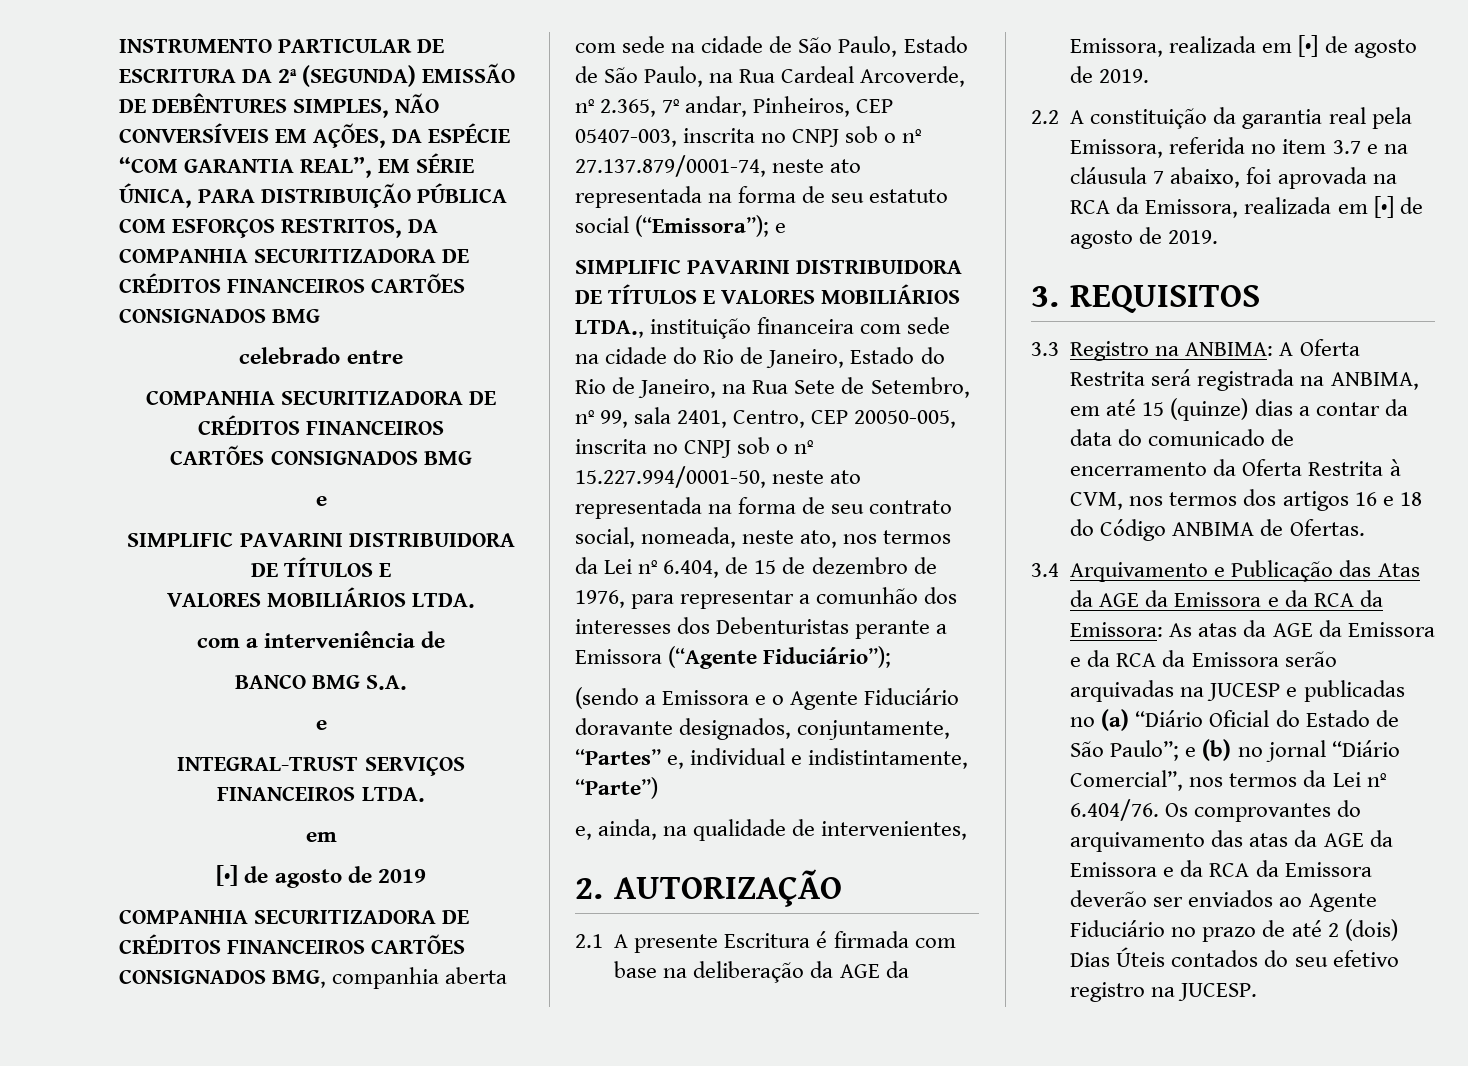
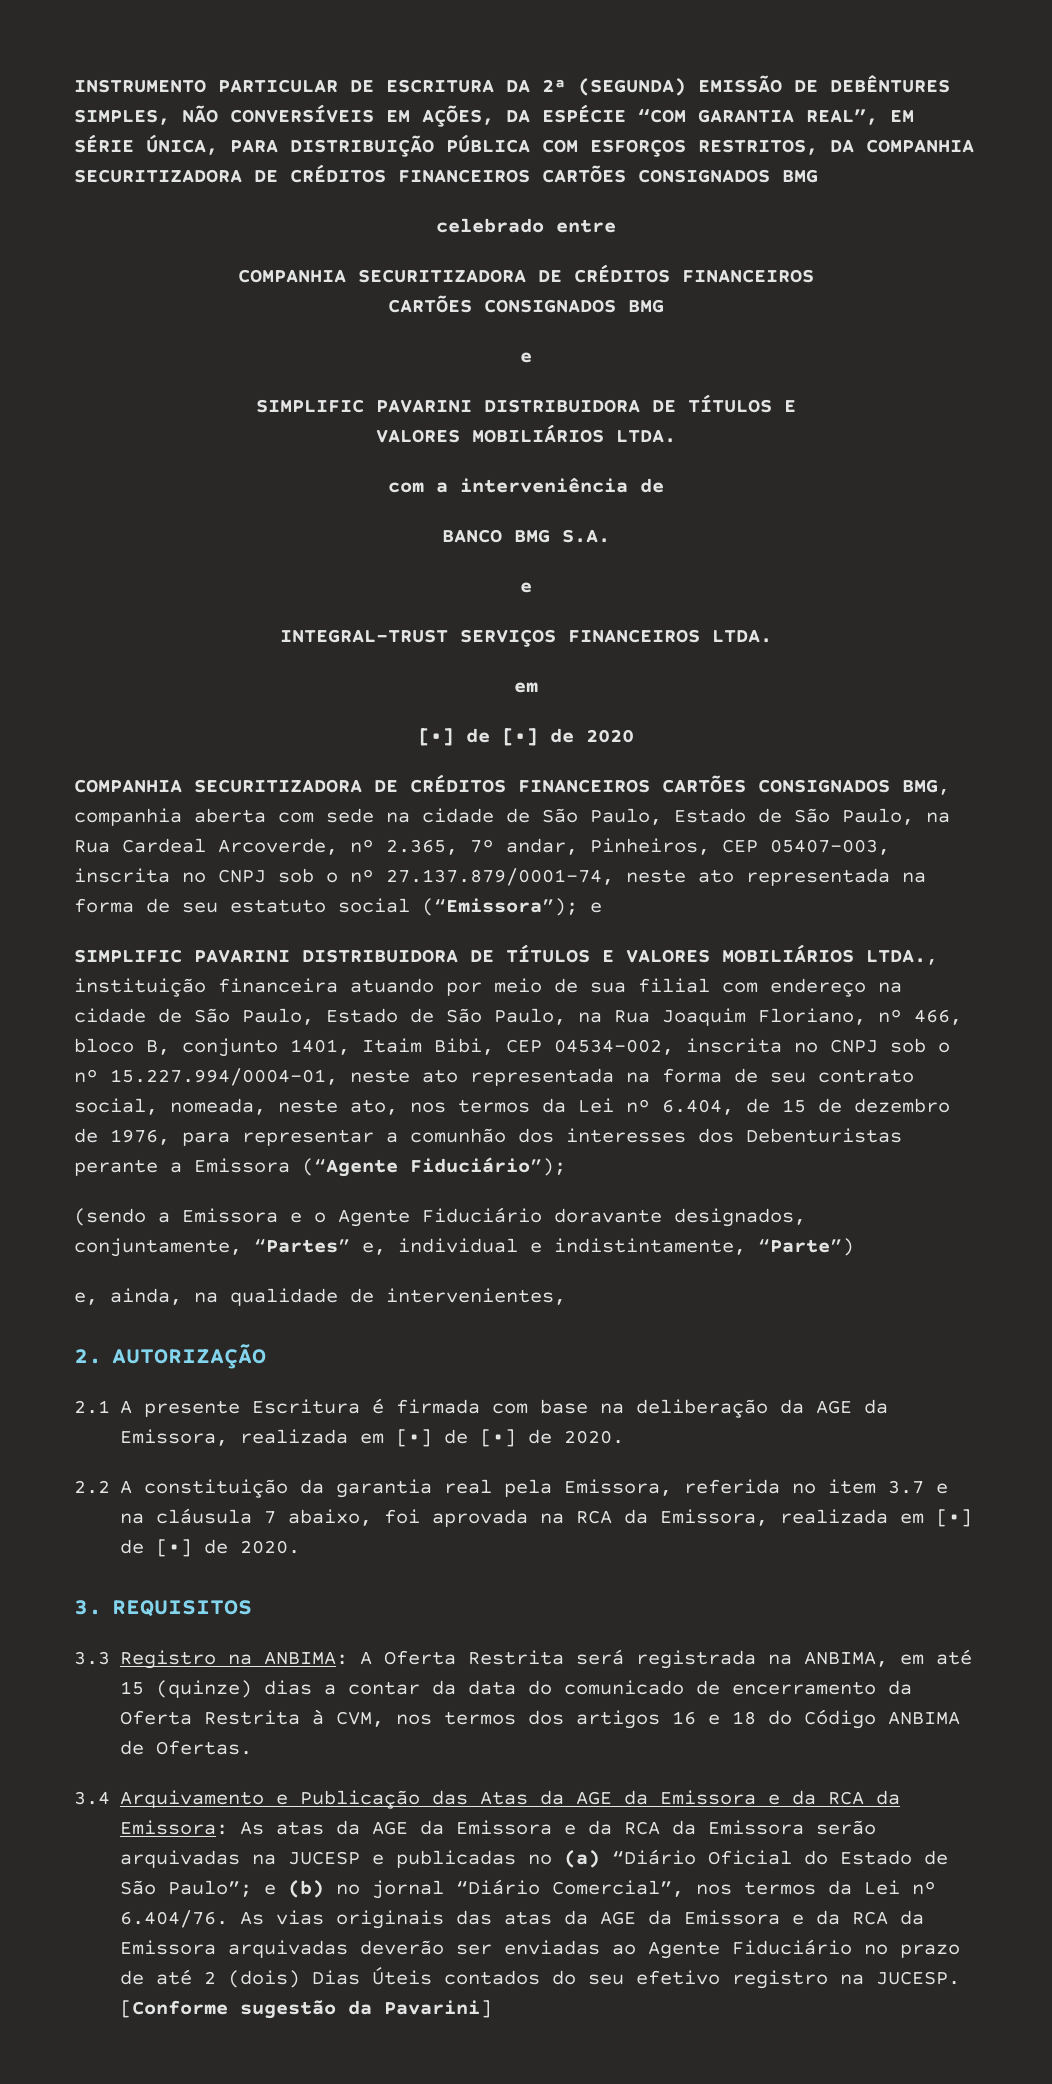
[274,866,426,888] agosto de 2019 -> [502,728,634,746] [•] de 2020
[860,317,951,334] [575,347,945,368] [575,377,970,398] [575,407,957,428] [575,437,814,458] [575,466,766,488] com sede na cidade do Rio de Janeiro, Estado do Rio de Janeiro, na Rua Sete de Setembro, nº 99, sala 2401, Centro, CEP 20050-005, inscrita no CNPJ sob o nº 15.227.994/0001-50, -> [350,978,902,997] [74,1008,962,1026] [74,1038,950,1057] [74,1068,338,1086] atuando por meio de sua filial com endereço na cidade de São Paulo, Estado de São Paulo, na Rua Joaquim Floriano, nº 466, bloco B, conjunto 1401, Itaim Bibi, CEP 04534-002, inscrita no CNPJ sob o nº 15.227.994/0004-01,
[1353,39,1417,58] [1070,66,1150,83] agosto de 2019. -> [480,1429,625,1447] [•] de 2020.
[1070,227,1219,249] agosto de 2019. -> [156,1539,301,1557] [•] de 2020.
[1165,800,1362,822] [1070,832,1206,852] Os comprovantes do arquivamento -> [240,1910,445,1929] As vias originais
(1372, 869) none -> [228,1940,349,1958] arquivadas
[1188,890,1274,907] enviados -> [504,1940,601,1955] enviadas
(1258, 992) none -> [120,2000,493,2019] [Conforme sugestão da Pavarini]

